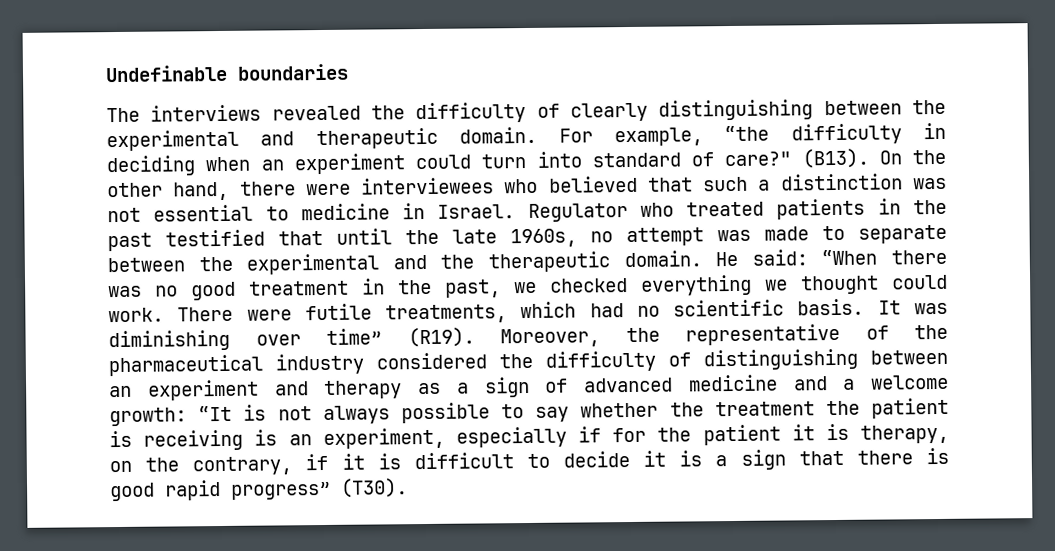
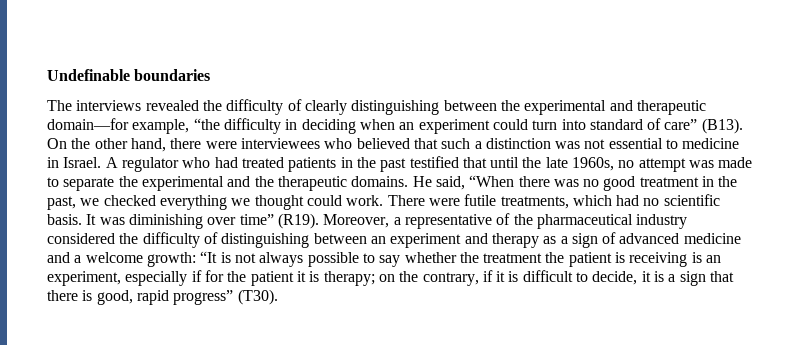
[459,126,593,144] domain. For -> [47,118,129,130] domain—for
[724,151,792,167] care?" -> [664,119,698,130] care”
[527,202,674,222] Regulator who -> [105,157,238,172] A regulator who had
[107,257,185,273] between -> (115, 184) none
[623,249,808,268] domain. He said: -> [351,176,465,190] domains. He said,
[625,327,660,343] the -> [393,217,401,225] a
[859,424,949,444] therapy, -> [323,271,375,286] therapy;
[563,450,631,468] decide -> [592,271,638,285] decide,
[110,482,155,502] good -> [96,290,133,305] good,

